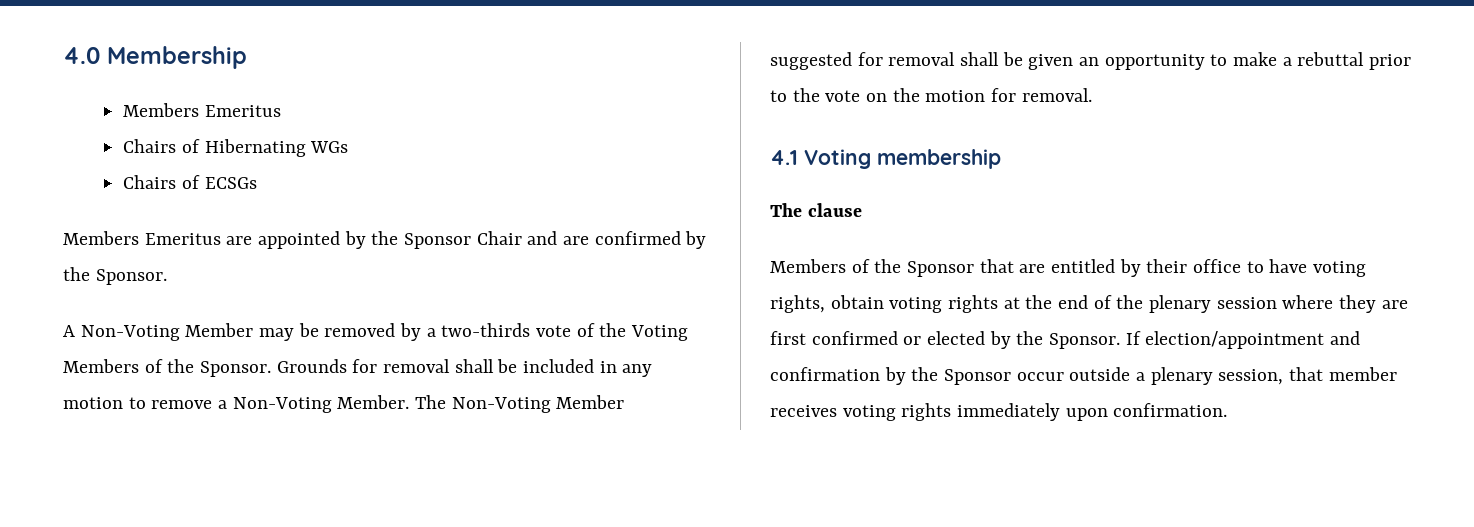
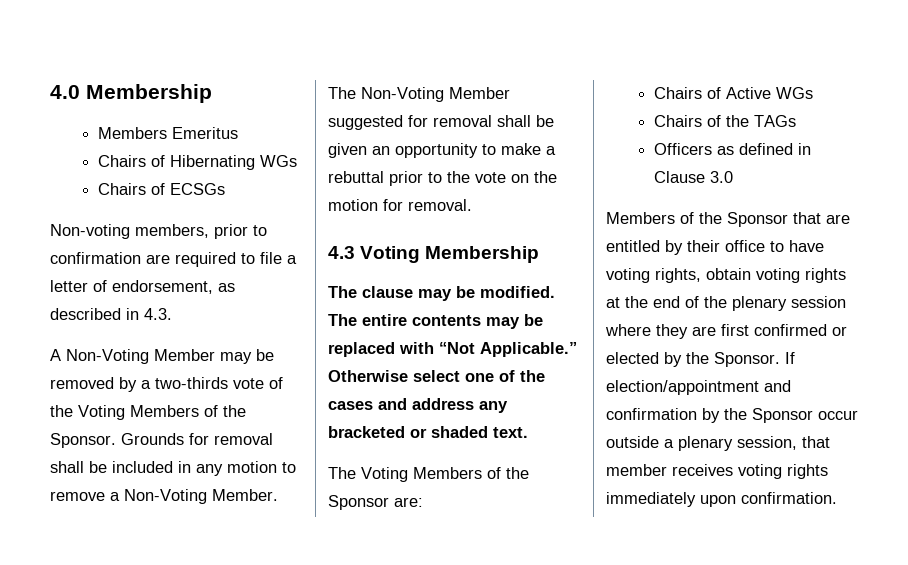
[63,231,707,249] [63,267,167,285] Members Emeritus are appointed by the Sponsor Chair and are confirmed by the Sponsor. -> [50,224,267,239] [50,252,297,267] [50,280,235,294] [50,308,172,320] Non-voting members, prior to confirmation are required to file a letter of endorsement, as described in 4.3.
[770,149,1001,169] 4.1 Voting membership -> [328,246,540,263] 4.3 Voting Membership
(862, 210) none -> [418,286,555,301] [328,314,543,329] [328,342,577,357] [328,370,545,382] [328,398,508,413] [328,426,528,438] [328,467,529,482] [328,495,423,510] [653,87,813,99] [653,115,796,127] [653,143,811,155] [653,171,733,183] may be modified. The entire contents may be replaced with “Not Applicable.” Otherwise select one of the cases and address any bracketed or shaded text. // The Voting Members of the Sponsor are: // Chairs of Active WGs // Chairs of the TAGs // Officers as defined in Clause 3.0

